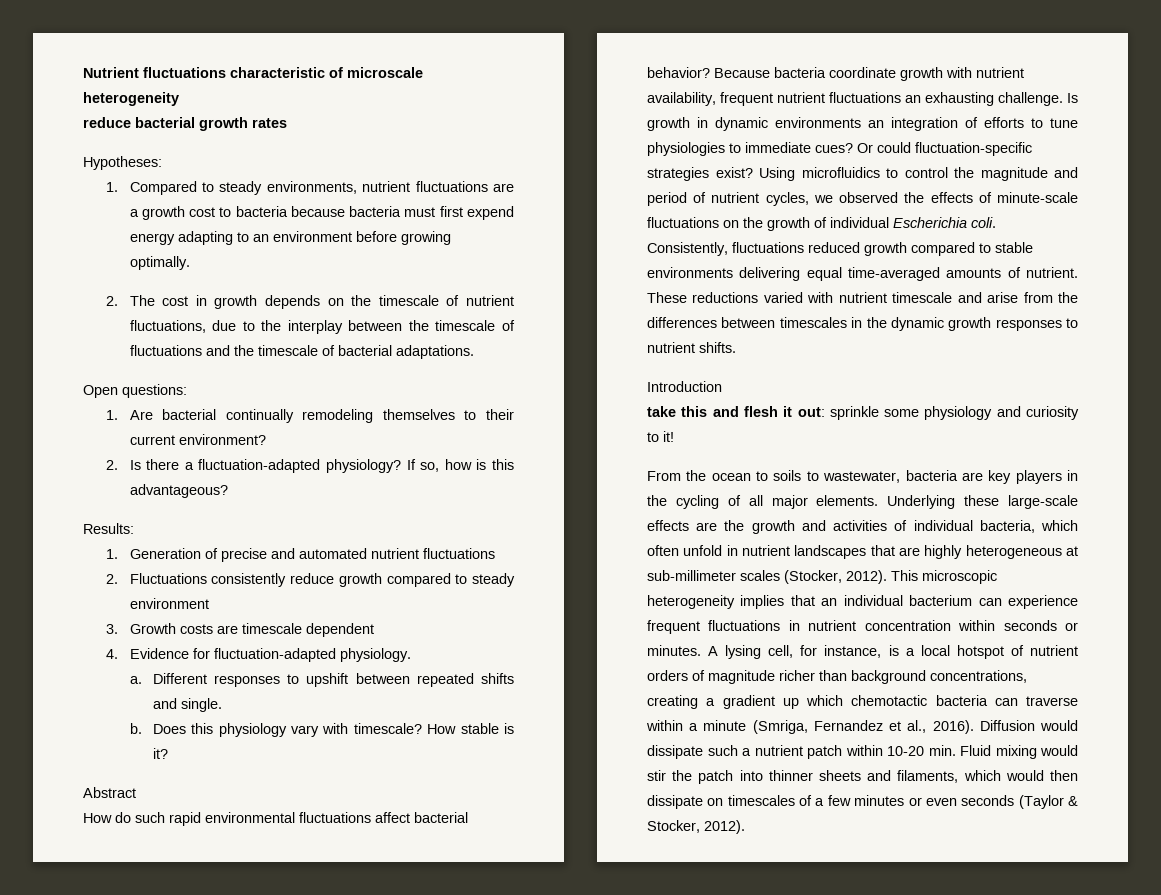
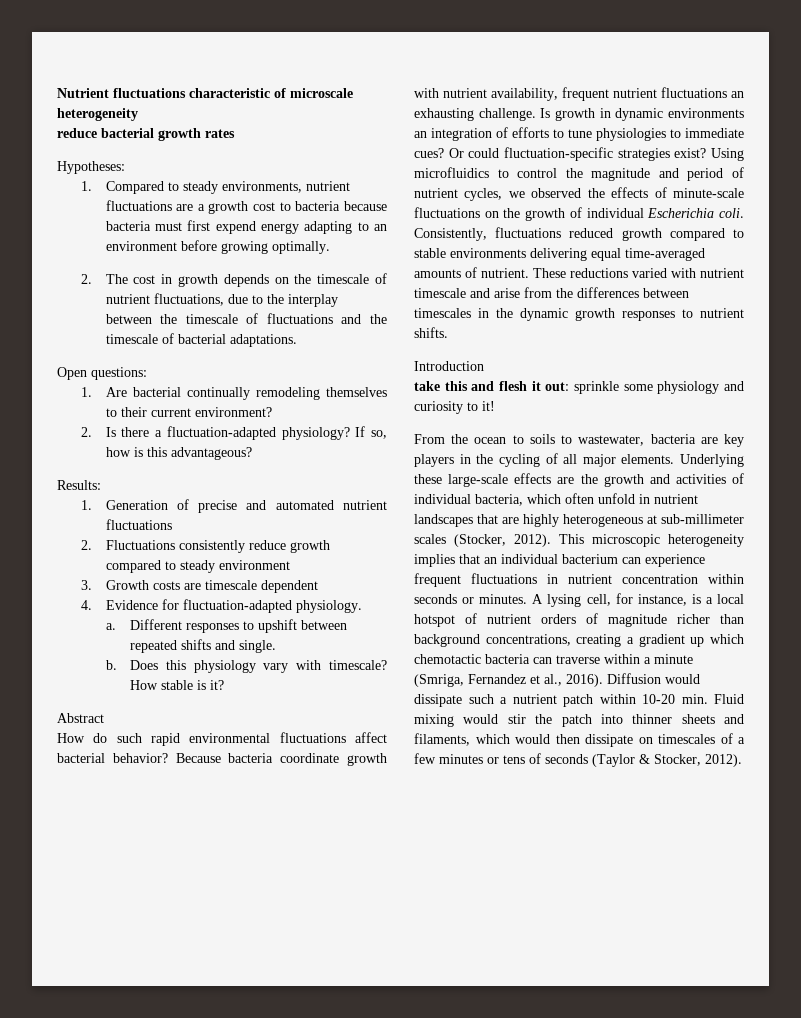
[925,798,957,806] even -> [503,753,541,764] tens of

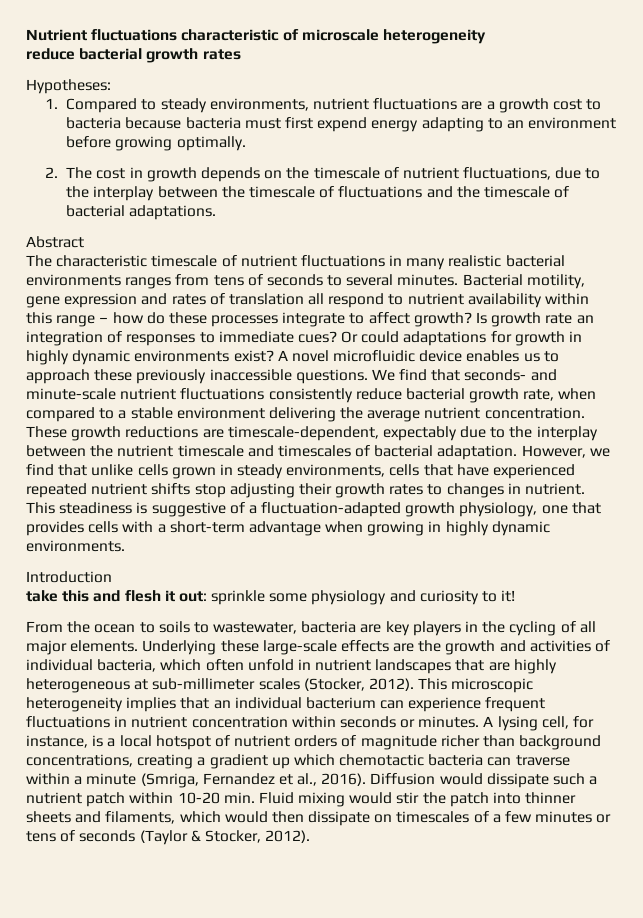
[57,367,147,380] [81,387,387,400] [105,407,272,417] [81,426,387,440] [105,447,252,460] [57,480,101,490] [81,499,387,513] [105,519,172,530] [81,540,330,553] [105,560,290,573] [81,580,318,593] [81,599,362,613] [105,619,347,633] [129,639,276,653] [105,660,387,673] [129,680,224,690] [57,713,104,723] [57,732,387,746] [57,753,388,766] [414,87,744,101] [414,108,744,121] [414,127,666,141] Open questions: // 1. Are bacterial continually remodeling themselves to their current environment? // 2. Is there a fluctuation-adapted physiology? If so, how is this advantageous? // Results: // 1. Generation of precise and automated nutrient fluctuations // 2. Fluctuations consistently reduce growth compared to steady environment // 3. Growth costs are timescale dependent // 4. Evidence for fluctuation-adapted physiology. // a. Different responses to upshift between repeated shifts and single. // b. Does this physiology vary with timescale? How stable is it? // Abstract // How do such rapid environmental fluctuations affect bacterial behavior? Because bacteria coordinate growth with nutrient availability, frequent nutrient fluctuations an exhausting challenge. Is growth in dynamic environments an integration of efforts to tune physiologies -> [26,236,84,248] [26,255,565,270] [26,274,585,289] [26,293,590,308] [26,312,594,327] [26,331,196,346] Abstract // The characteristic timescale of nutrient fluctuations in many realistic bacterial environments ranges from tens of seconds to several minutes. Bacterial motility, gene expression and rates of translation all respond to nutrient availability within this range – how do these processes integrate to affect growth? Is growth rate an integration of responses
[504,147,744,161] [414,167,744,181] [414,187,744,201] [414,207,744,221] [414,227,744,241] [414,248,705,261] [414,267,744,278] [414,287,689,298] [414,308,744,321] [414,327,448,338] fluctuation-specific strategies exist? Using microfluidics to control the magnitude and period of nutrient cycles, we observed the effects of minute-scale fluctuations on the growth of individual Escherichia coli. Consistently, fluctuations reduced growth compared to stable environments delivering equal time-averaged amounts of nutrient. These reductions varied with nutrient timescale and arise from the differences between timescales in the dynamic growth responses to nutrient shifts. -> [403,331,583,346] [26,350,559,365] [26,369,557,384] [26,388,597,403] [26,407,585,422] [26,426,598,441] [26,445,610,460] [26,464,576,479] [26,483,586,498] [26,502,601,517] [26,521,550,536] [26,540,125,552] adaptations for growth in highly dynamic environments exist? A novel microfluidic device enables us to approach these previously inaccessible questions. We find that seconds- and minute-scale nutrient fluctuations consistently reduce bacterial growth rate, when compared to a stable environment delivering the average nutrient concentration. These growth reductions are timescale-dependent, expectably due to the interplay between the nutrient timescale and timescales of bacterial adaptation. However, we find that unlike cells grown in steady environments, cells that have experienced repeated nutrient shifts stop adjusting their growth rates to changes in nutrient. This steadiness is suggestive of a fluctuation-adapted growth physiology, one that provides cells with a short-term advantage when growing in highly dynamic environments.

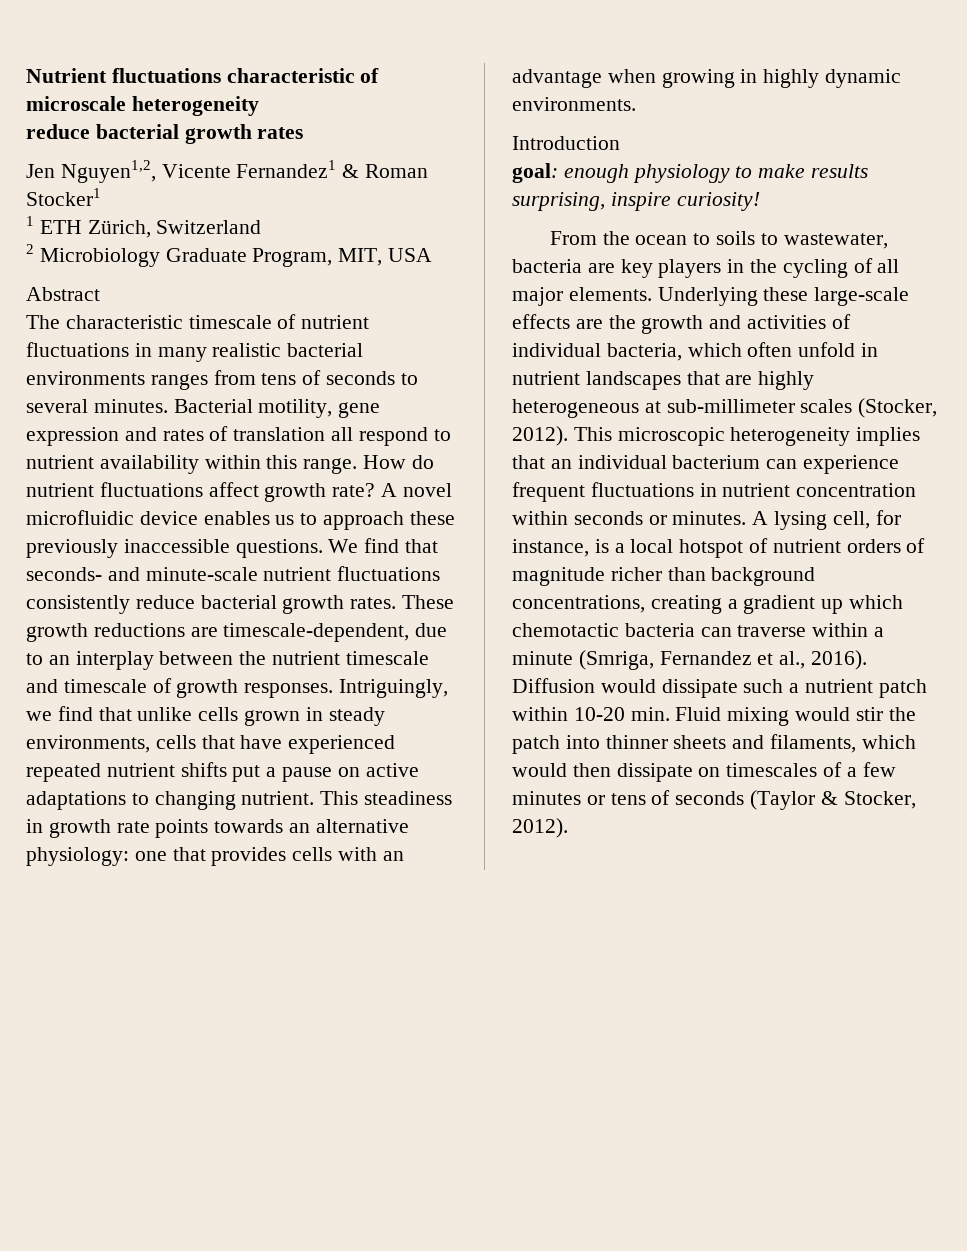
[26,79,111,94] [45,98,602,113] [66,117,617,132] [66,136,246,151] [45,167,601,182] [66,186,570,201] [66,205,217,220] Hypotheses: // 1. Compared to steady environments, nutrient fluctuations are a growth cost to bacteria because bacteria must first expend energy adapting to an environment before growing optimally. // 2. The cost in growth depends on the timescale of nutrient fluctuations, due to the interplay between the timescale of fluctuations and the timescale of bacterial adaptations. -> [26,160,429,183] [26,188,101,206] [26,216,262,238] [26,244,433,267] Jen Nguyen1,2, Vicente Fernandez1 & Roman Stocker1 // 1 ETH Zürich, Switzerland // 2 Microbiology Graduate Program, MIT, USA
[56,312,594,327] [26,331,583,346] [26,350,274,365] range – how do these processes integrate to affect growth? Is growth rate an integration of responses to immediate cues? Or could adaptations for growth in highly dynamic environments exist? -> [303,455,434,474] [26,482,376,502] range. How do nutrient fluctuations affect growth rate?
[523,388,597,401] [26,407,585,422] rate, when compared to a stable environment delivering the average nutrient concentration. -> [350,597,397,609] rates.
[382,426,533,441] expectably due to the -> [415,623,448,637] [26,653,70,665] due to an
[277,445,586,460] timescales of bacterial adaptation. However, -> [63,678,449,698] timescale of growth responses. Intriguingly,
[194,483,586,498] [26,502,538,517] stop adjusting their growth rates to changes in nutrient. This steadiness is suggestive of a fluctuation-adapted growth physiology, -> [232,763,419,782] [26,791,453,810] [26,819,409,838] [26,847,129,866] put a pause on active adaptations to changing nutrient. This steadiness in growth rate points towards an alternative physiology:
[157,521,245,533] a short-term -> [382,851,404,861] an
[26,590,516,605] take this and flesh it out: sprinkle some physiology and curiosity to it! -> [512,163,869,183] [512,192,760,211] goal: enough physiology to make results surprising, inspire curiosity!

